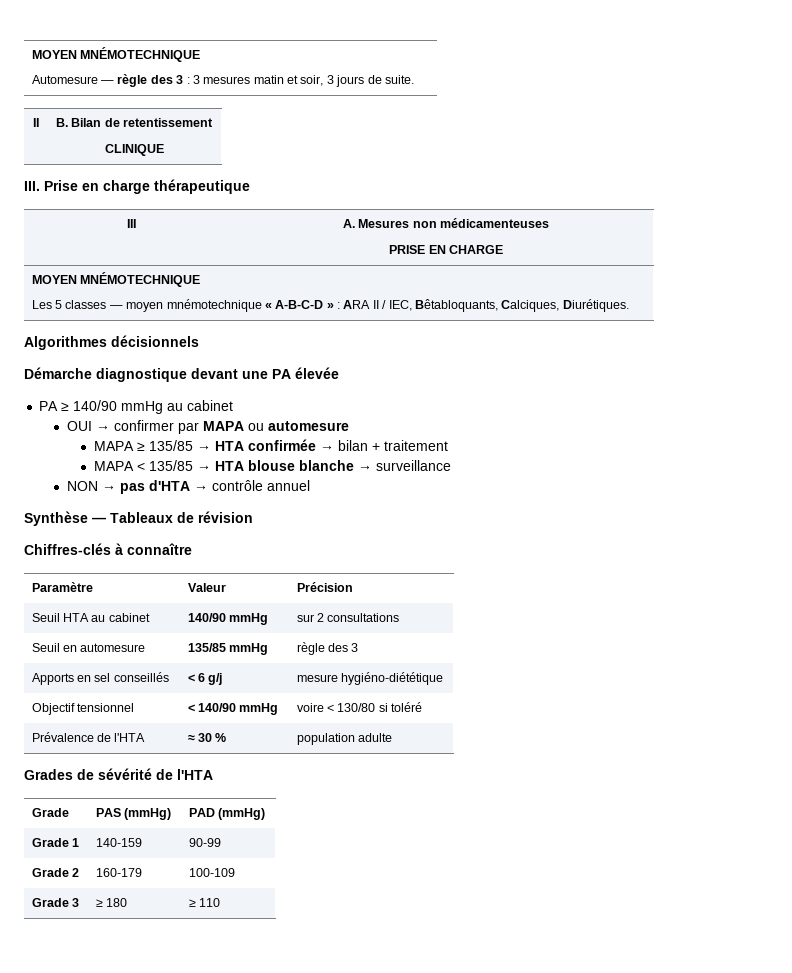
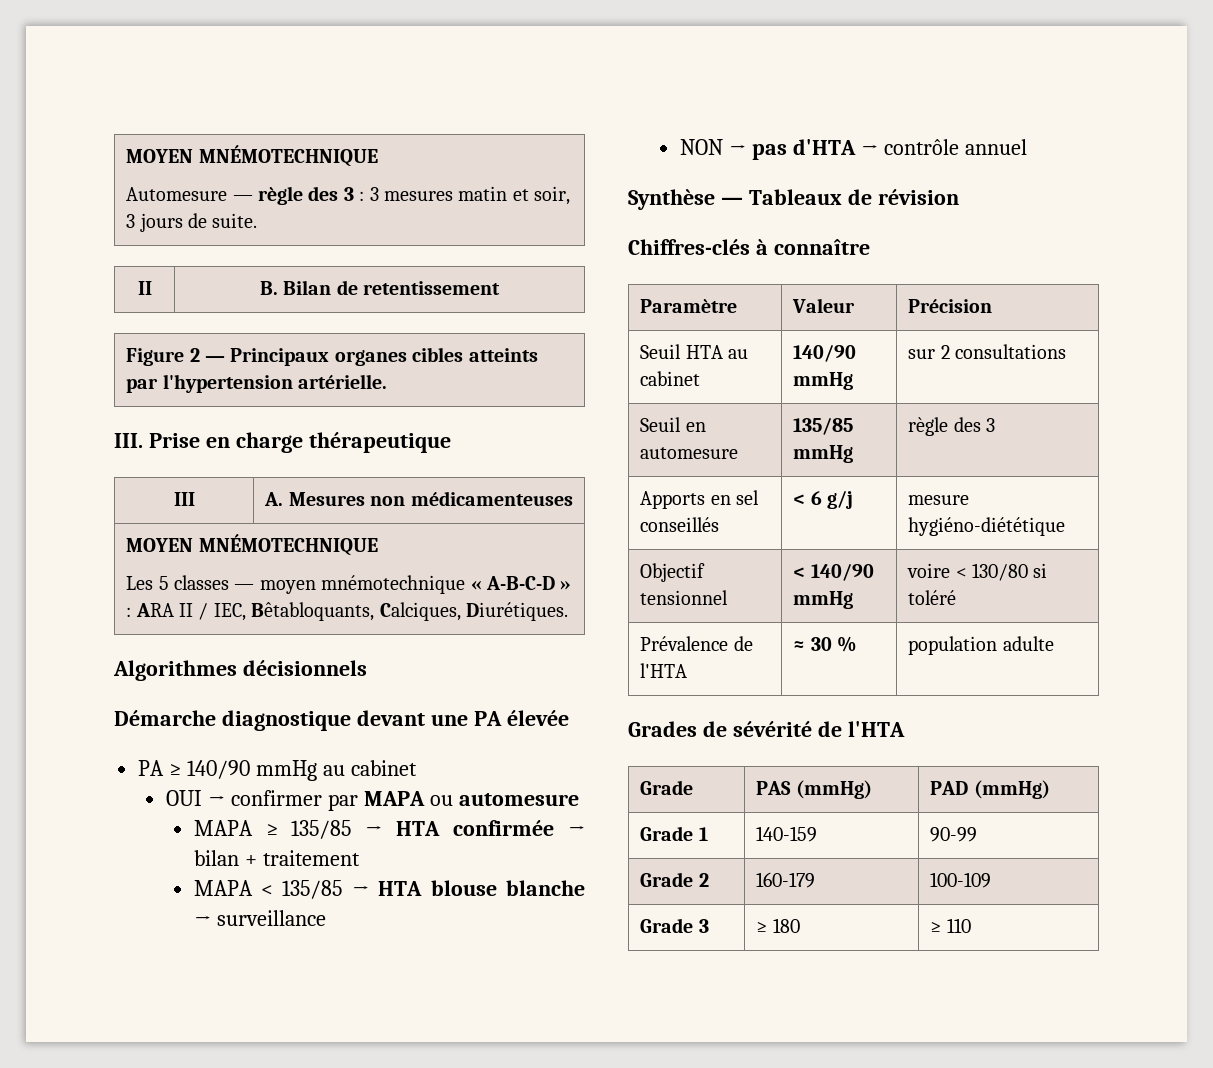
[104,144,164,156] // CLINIQUE -> [126,347,538,366] [126,374,388,393] // Figure 2 — Principaux organes cibles atteints par l'hypertension artérielle.
[389,245,503,254] // PRISE EN CHARGE -> (573, 498) none

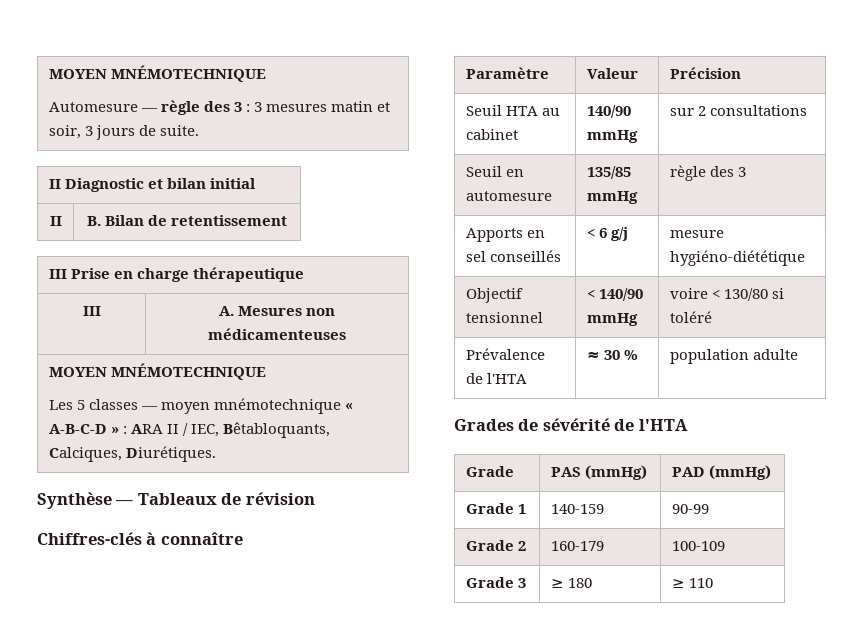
(258, 220) none -> [48,178,256,192] // II Diagnostic et bilan initial
[126,347,538,366] [126,374,388,393] [114,433,143,448] Figure 2 — Principaux organes cibles atteints par l'hypertension artérielle. // III. -> [48,269,67,279] III
[113,660,367,681] [114,710,569,731] [138,760,417,781] [165,790,579,811] [193,820,585,839] [193,850,360,866] [193,880,585,899] [193,910,326,926] [679,139,1027,160] // Algorithmes décisionnels // Démarche diagnostique devant une PA élevée // PA ≥ 140/90 mmHg au cabinet // OUI → confirmer par MAPA ou automesure // MAPA ≥ 135/85 → HTA confirmée → bilan + traitement // MAPA < 135/85 → HTA blouse blanche → surveillance // NON → pas d'HTA → contrôle annuel -> (216, 454) none

